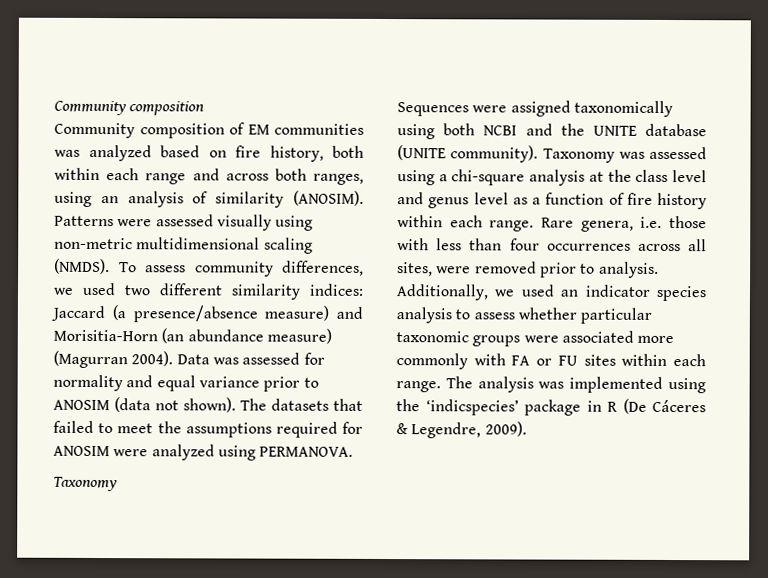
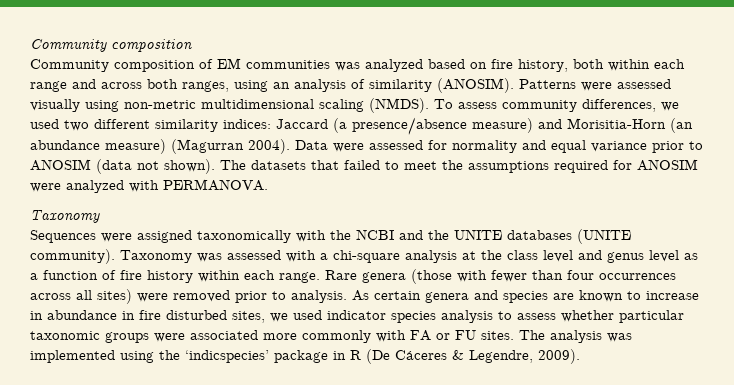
[212,357,239,365] was -> [333,143,364,152] were
[217,445,256,461] using -> [129,180,159,192] with
[397,123,476,140] using both -> [296,230,351,242] with the
[645,123,707,137] database -> [507,230,572,240] databases
[397,170,435,186] using -> [286,250,316,262] with
[580,215,707,232] [397,238,463,251] genera, i.e. those with less -> [362,269,527,284] genera (those with fewer
[397,262,433,277] sites, -> [97,289,132,304] sites)
[396,284,579,301] Additionally, we used an -> [352,290,699,303] [30,310,322,323] As certain genera and species are known to increase in abundance in fire disturbed sites, we used
[583,353,706,367] [396,381,441,393] sites within each range. -> [481,331,514,340] sites.

